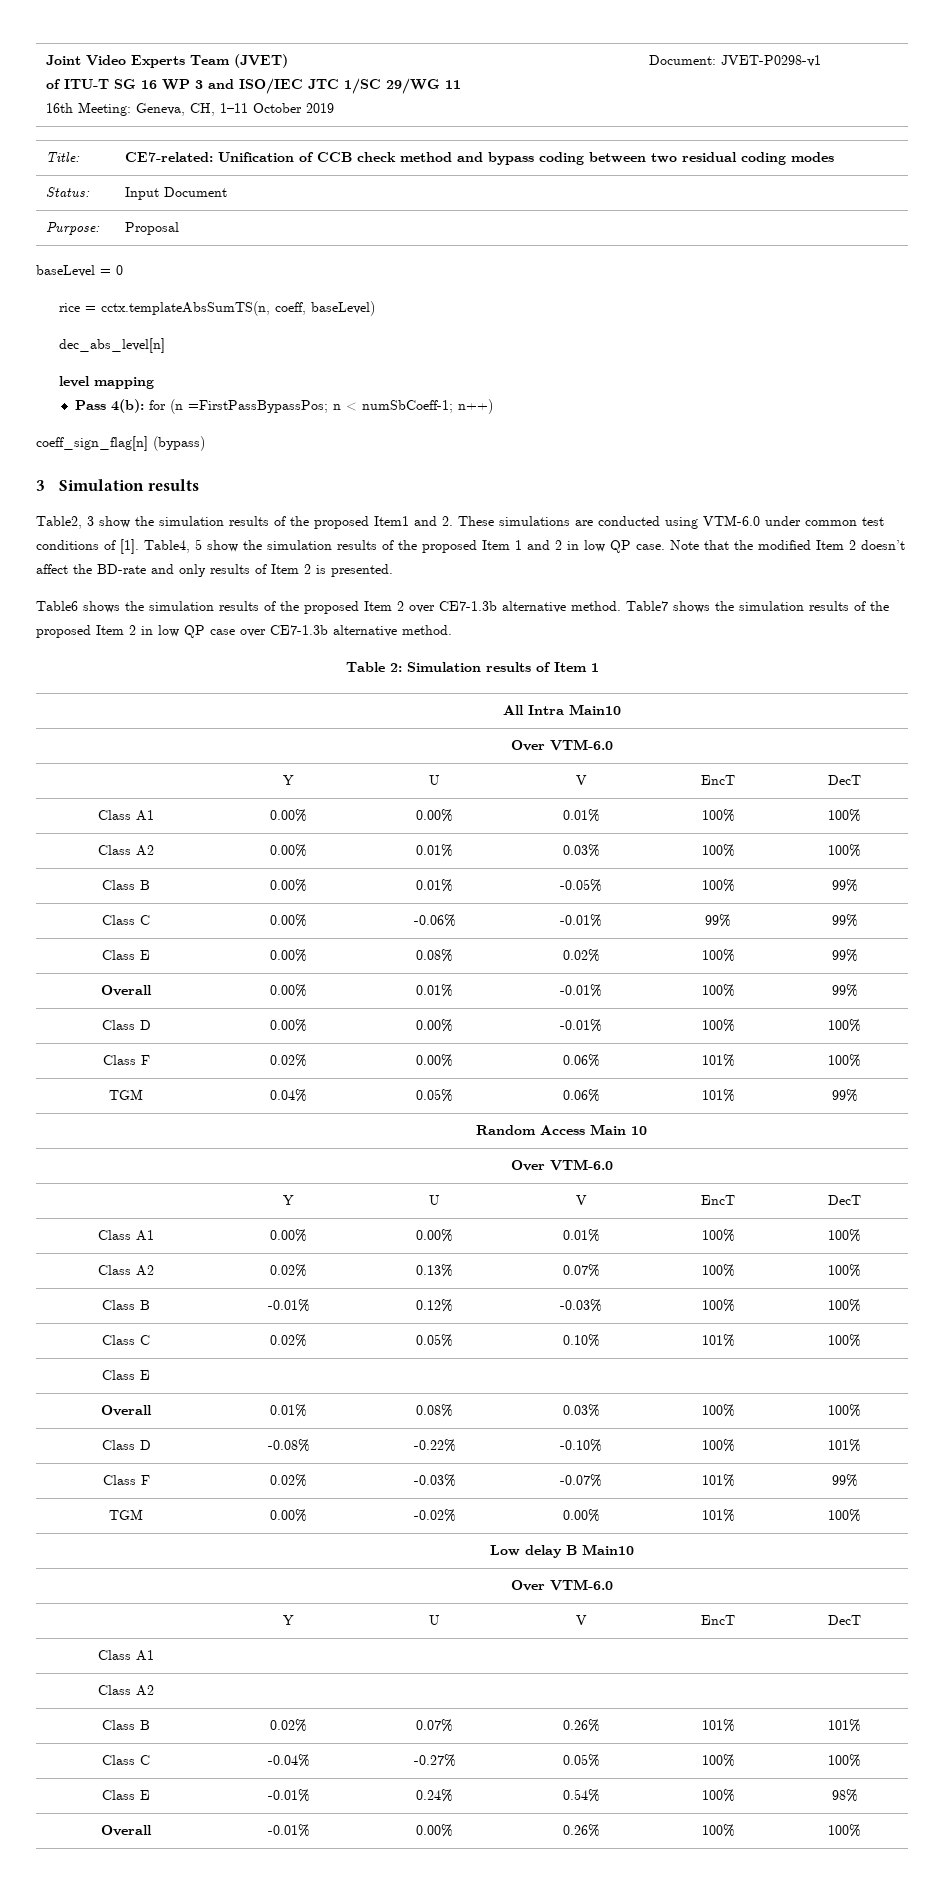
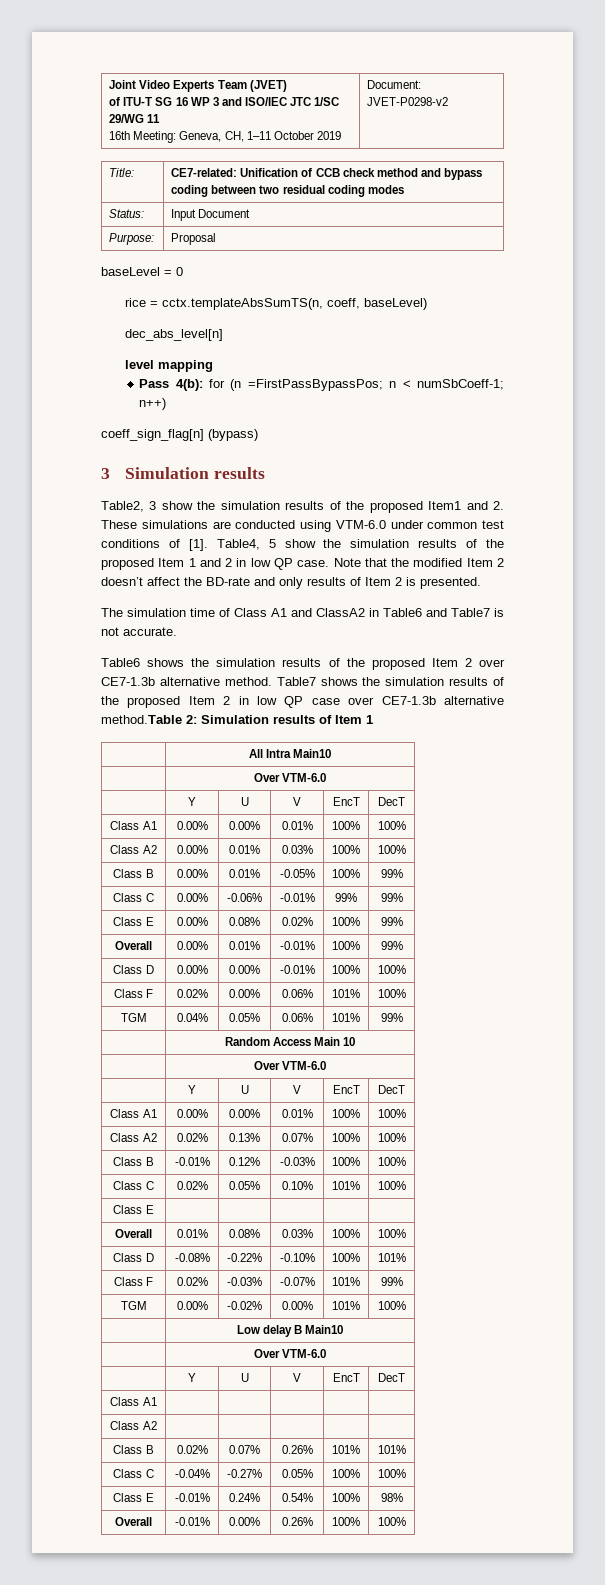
[720,55,821,67] JVET-P0298-v1 -> [367,97,449,106] JVET-P0298-v2
(393, 570) none -> [101,608,504,617] [101,627,177,636] // The simulation time of Class A1 and ClassA2 in Table6 and Table7 is not accurate.
[402,625,452,635] [345,662,385,672] method. // Table -> [101,715,182,724] method.Table

